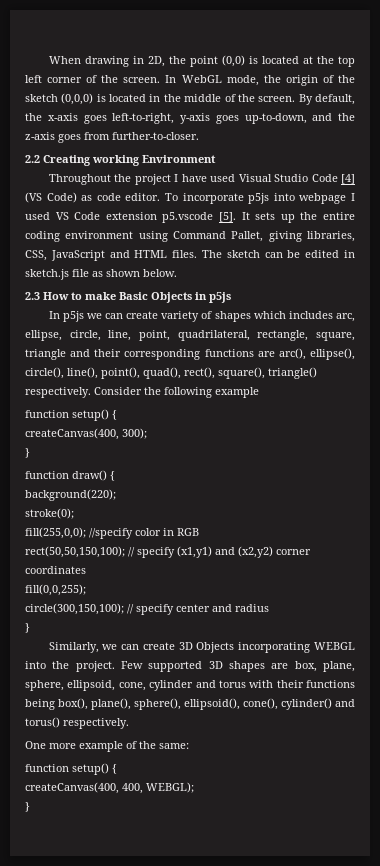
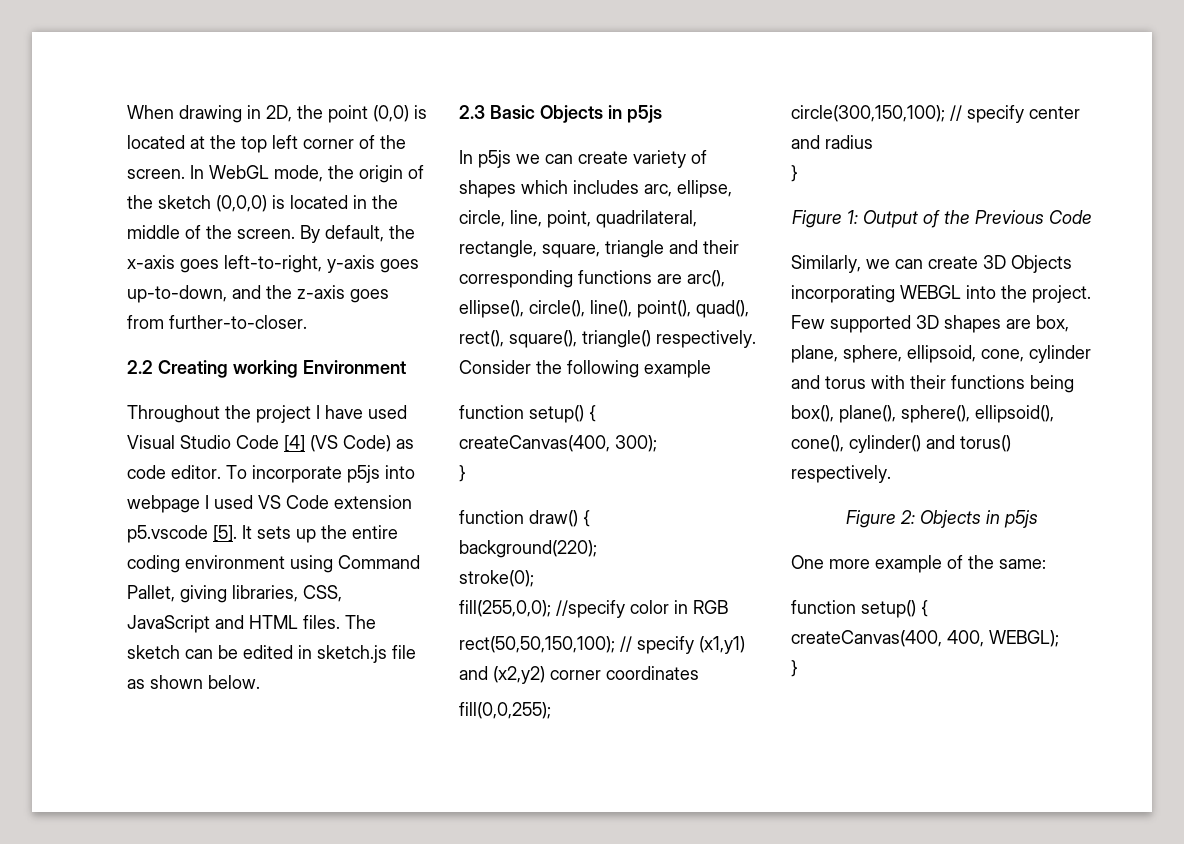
[43,292,116,300] How to make -> (485, 112) none
(30, 628) none -> [792,210,1092,228] // Figure 1: Output of the Previous Code
(129, 723) none -> [846,510,1038,528] // Figure 2: Objects in p5js

